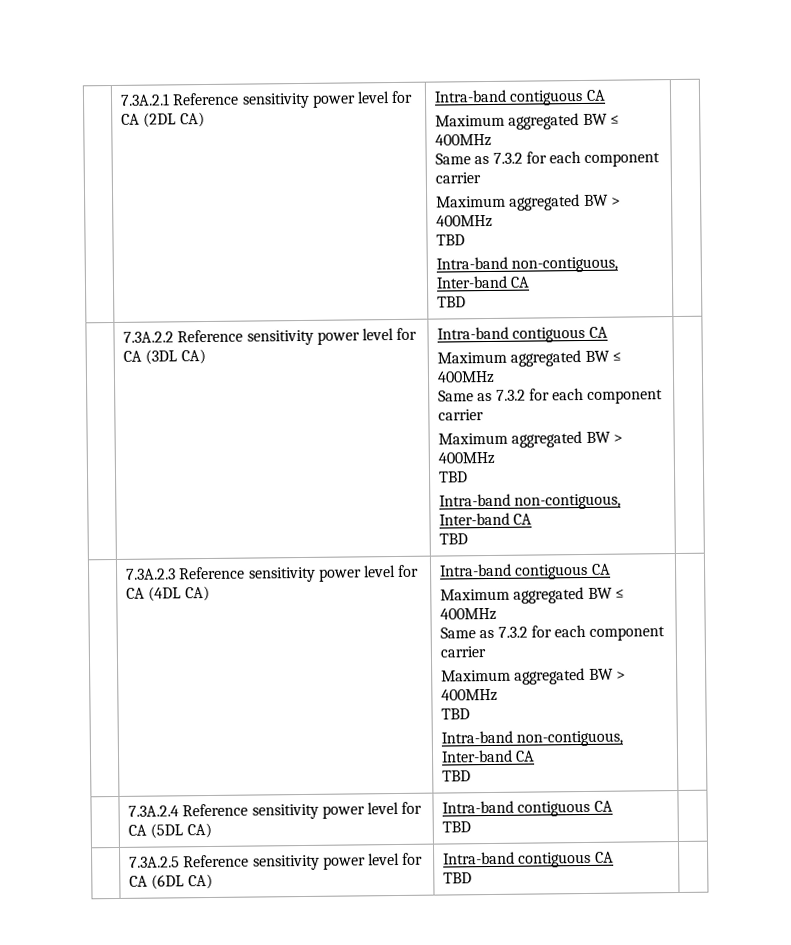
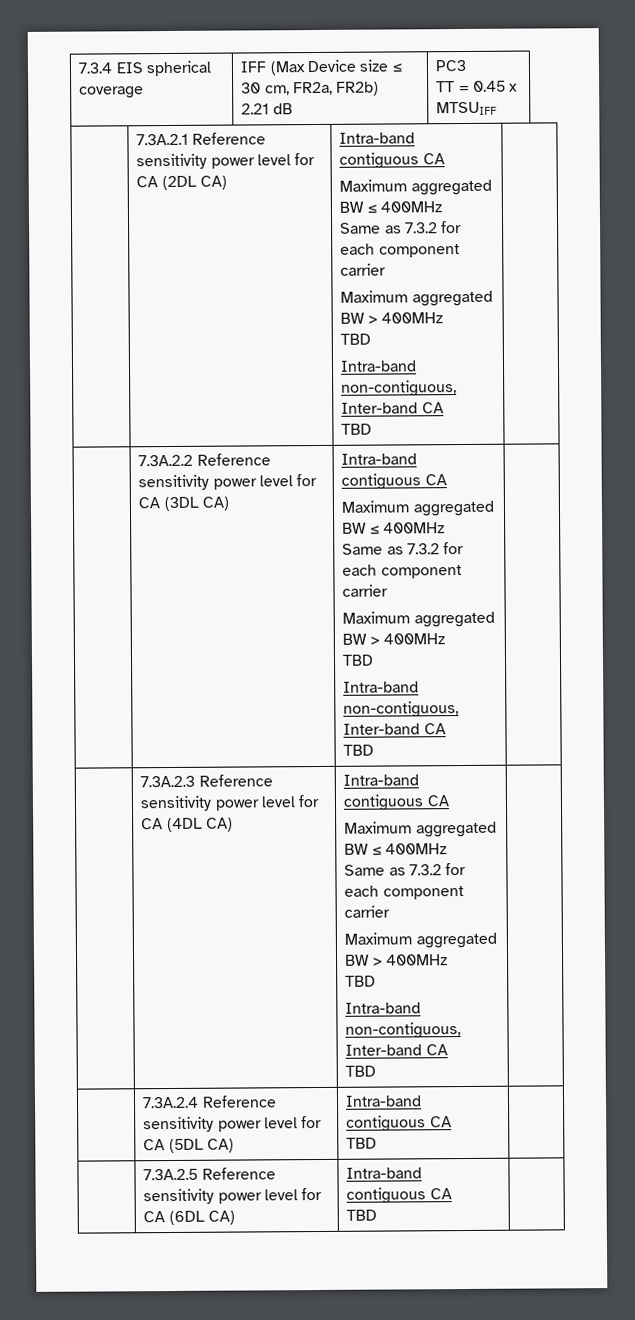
(120, 99) none -> [78,60,212,77] [79,86,145,99] [240,59,403,76] [241,81,380,96] [241,103,293,115] [435,59,467,72] [436,80,519,93] [436,101,498,116] 7.3.4 EIS spherical coverage | IFF (Max Device size ≤ 30 cm, FR2a, FR2b) // 2.21 dB | PC3 // TT = 0.45 x MTSUIFF //

